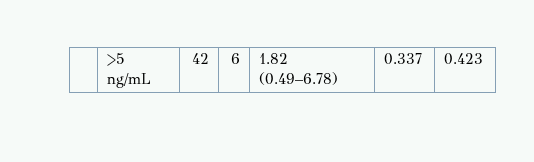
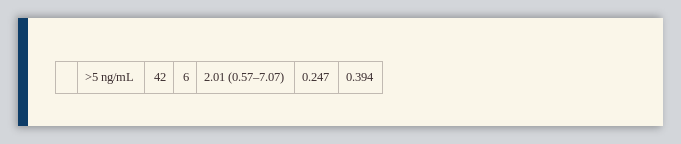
[259,53,289,64] [259,72,339,85] [384,53,423,65] [444,53,484,65] 1.82 (0.49–6.78) | 0.337 | 0.423 -> [203,72,285,84] [301,73,329,81] [345,73,374,81] 2.01 (0.57–7.07) | 0.247 | 0.394

